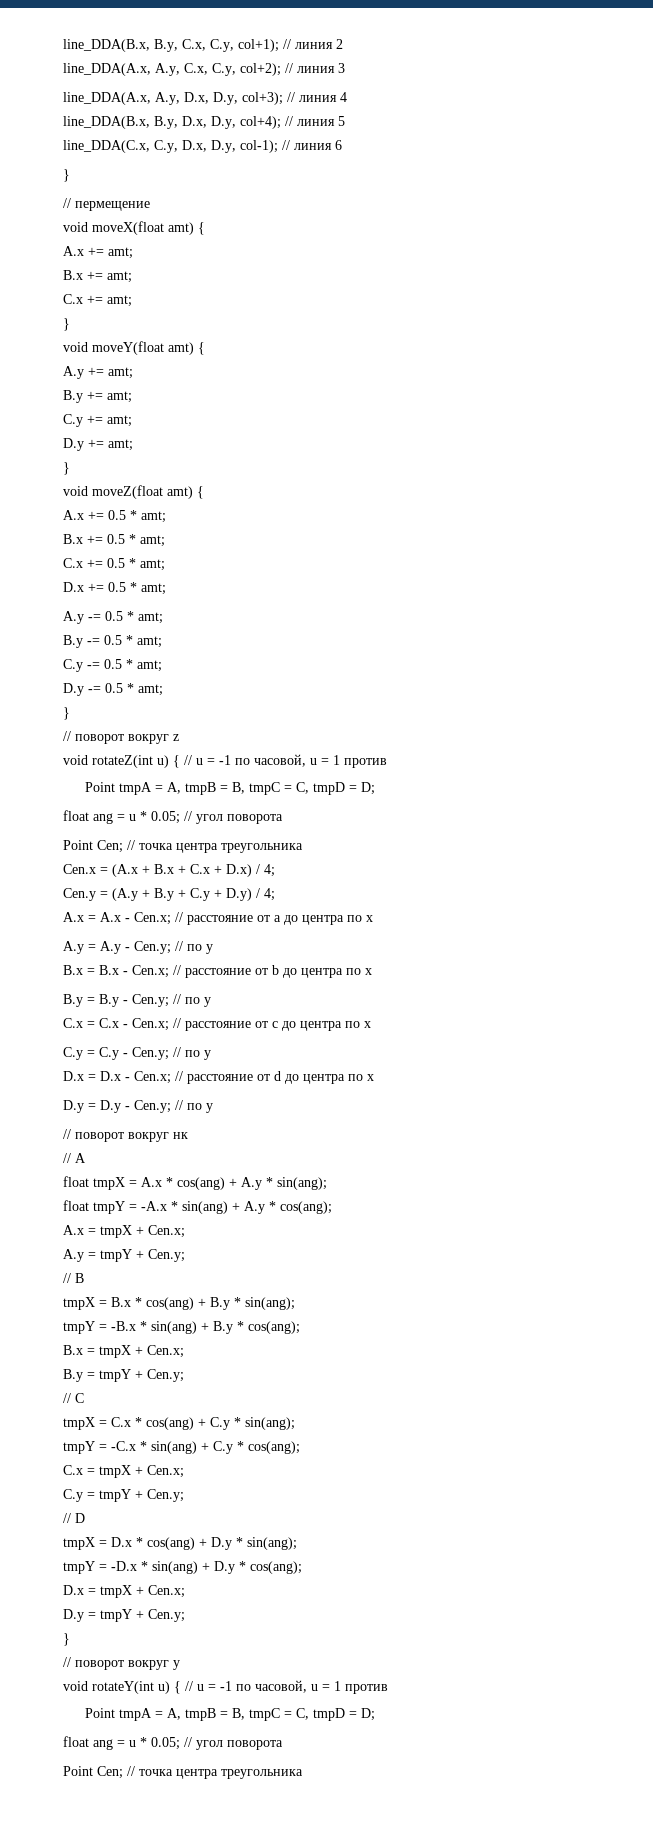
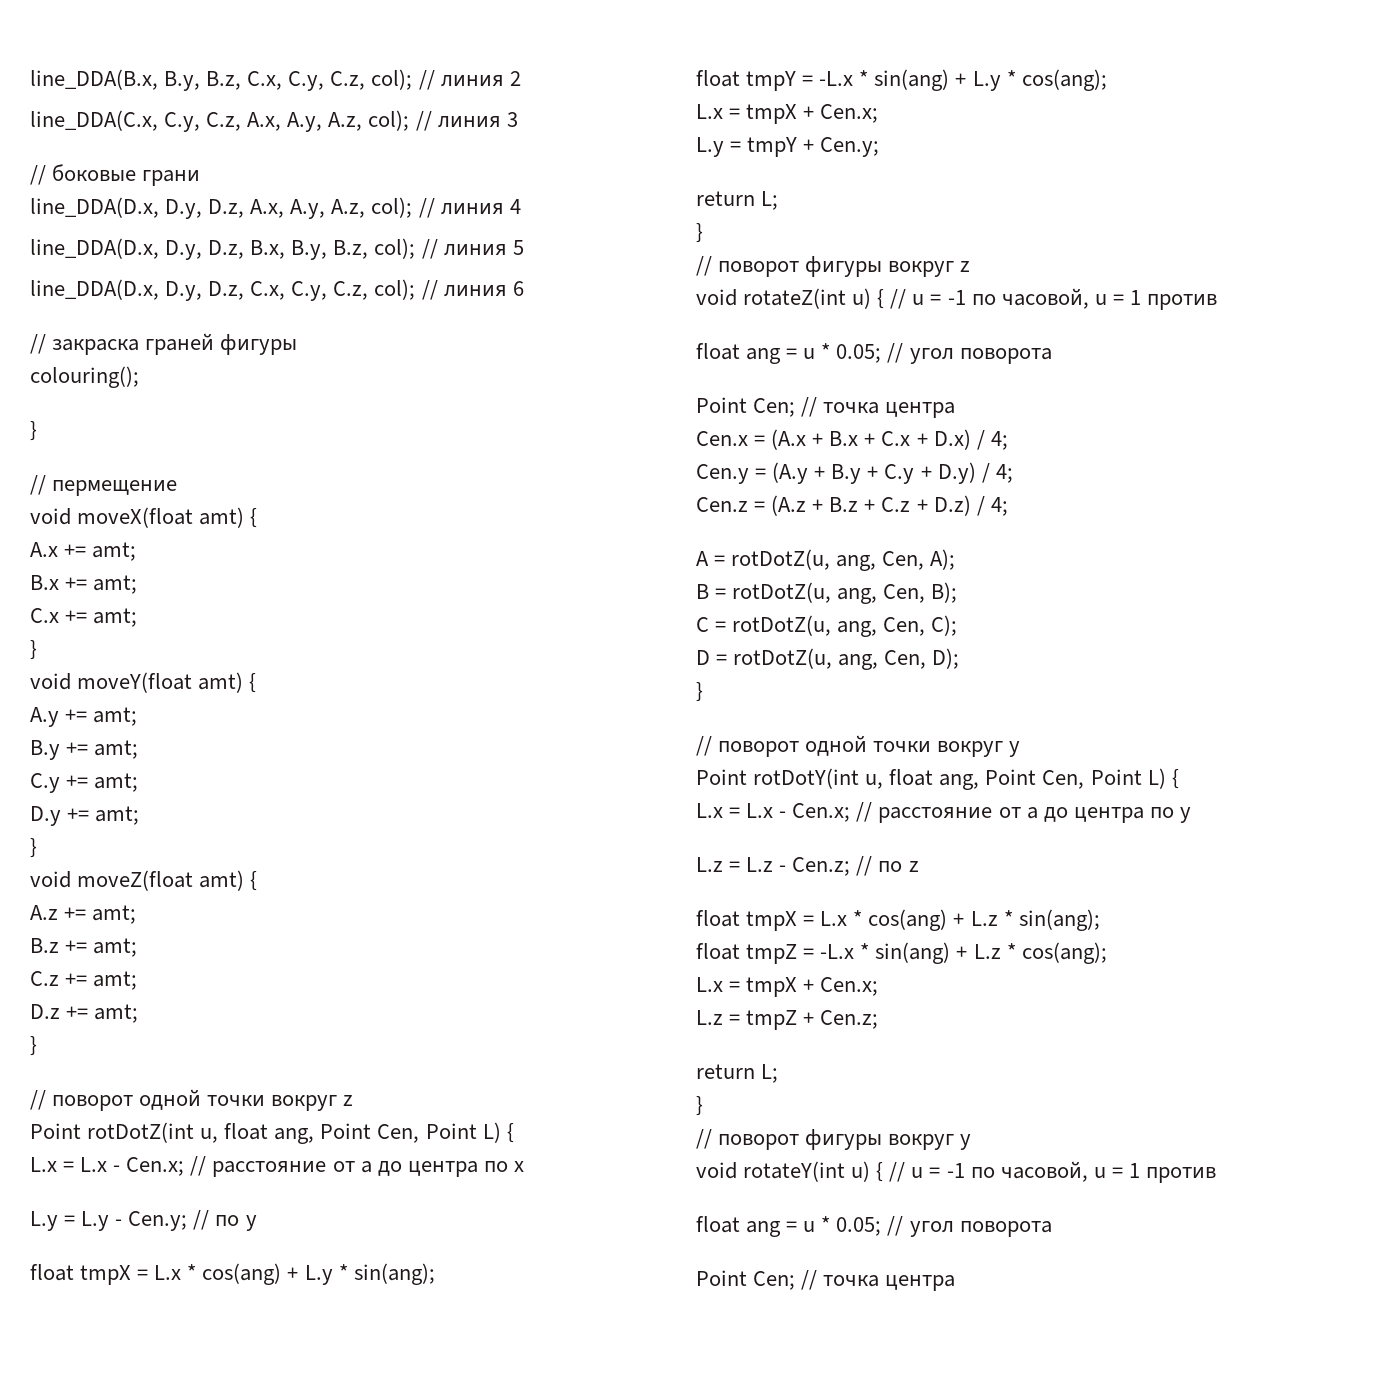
[63,39,279,52] line_DDA(B.x, B.y, C.x, C.y, col+1); -> [30,69,413,91] line_DDA(B.x, B.y, B.z, C.x, C.y, C.z, col);
[63,63,345,76] [63,92,347,105] [63,116,345,129] [63,140,342,153] line_DDA(A.x, A.y, C.x, C.y, col+2); // линия 3 // line_DDA(A.x, A.y, D.x, D.y, col+3); // линия 4 // line_DDA(B.x, B.y, D.x, D.y, col+4); // линия 5 // line_DDA(C.x, C.y, D.x, D.y, col-1); // линия 6 -> [30,110,518,132] [30,164,201,186] [30,197,521,219] [30,238,524,260] [30,279,524,301] [30,333,298,355] [30,366,139,388] line_DDA(C.x, C.y, C.z, A.x, A.y, A.z, col); // линия 3 // // боковые грани // line_DDA(D.x, D.y, D.z, A.x, A.y, A.z, col); // линия 4 // line_DDA(D.x, D.y, D.z, B.x, B.y, B.z, col); // линия 5 // line_DDA(D.x, D.y, D.z, C.x, C.y, C.z, col); // линия 6 // // закраска граней фигуры // colouring();
[63,510,166,523] [63,534,165,547] [63,558,165,571] [63,582,166,595] [63,611,163,624] [63,635,162,648] [63,659,162,672] [63,683,163,696] [63,707,70,720] [63,731,124,744] A.x += 0.5 * amt; // B.x += 0.5 * amt; // C.x += 0.5 * amt; // D.x += 0.5 * amt; // A.y -= 0.5 * amt; // B.y -= 0.5 * amt; // C.y -= 0.5 * amt; // D.y -= 0.5 * amt; // } // // поворот -> [30,905,137,924] [30,938,138,957] [30,971,138,990] [30,1004,139,1023] [30,1036,37,1056] [30,1089,354,1111] [30,1122,514,1144] [30,1156,524,1177] [30,1210,257,1231] [30,1263,435,1285] [696,69,1107,91] [696,104,879,124] [696,137,880,157] [696,191,779,210] [696,223,703,243] [696,256,883,277] A.z += amt; // B.z += amt; // C.z += amt; // D.z += amt; // } // // поворот одной точки вокруг z // Point rotDotZ(int u, float ang, Point Cen, Point L) { // L.x = L.x - Cen.x; // расстояние от а до центра по х // L.y = L.y - Cen.y; // по у // float tmpX = L.x * cos(ang) + L.y * sin(ang); // float tmpY = -L.x * sin(ang) + L.y * cos(ang); // L.x = tmpX + Cen.x; // L.y = tmpY + Cen.y; // return L; // } // // поворот фигуры
[84,782,375,795] // Point tmpA = A, tmpB = B, tmpC = C, tmpD = D; -> (1217, 302) none
[221,843,303,853] треугольника -> (956, 410) none
[63,912,373,925] [63,941,213,954] [63,965,372,978] [63,994,211,1007] [63,1018,371,1031] [63,1047,211,1060] [63,1071,374,1084] [63,1100,213,1113] [63,1129,188,1142] [63,1153,86,1163] [63,1176,327,1190] [63,1200,332,1214] [63,1225,185,1238] [63,1249,185,1262] [63,1273,84,1283] [63,1297,295,1310] [63,1321,300,1334] [63,1345,184,1358] [63,1369,184,1382] [63,1393,84,1403] [63,1417,295,1430] [63,1441,300,1454] [63,1465,184,1478] [63,1489,184,1502] [63,1513,85,1523] [63,1537,297,1550] [63,1561,302,1574] [63,1585,185,1598] [63,1609,185,1622] [63,1633,70,1646] [63,1657,124,1670] A.x = A.x - Cen.x; // расстояние от а до центра по х // A.y = A.y - Cen.y; // по у // B.x = B.x - Cen.x; // расстояние от b до центра по х // B.y = B.y - Cen.y; // по у // C.x = C.x - Cen.x; // расстояние от c до центра по х // C.y = C.y - Cen.y; // по у // D.x = D.x - Cen.x; // расстояние от d до центра по х // D.y = D.y - Cen.y; // по у // // поворот вокруг нк // // A // float tmpX = A.x * cos(ang) + A.y * sin(ang); // float tmpY = -A.x * sin(ang) + A.y * cos(ang); // A.x = tmpX + Cen.x; // A.y = tmpY + Cen.y; // // B // tmpX = B.x * cos(ang) + B.y * sin(ang); // tmpY = -B.x * sin(ang) + B.y * cos(ang); // B.x = tmpX + Cen.x; // B.y = tmpY + Cen.y; // // C // tmpX = C.x * cos(ang) + C.y * sin(ang); // tmpY = -C.x * sin(ang) + C.y * cos(ang); // C.x = tmpX + Cen.x; // C.y = tmpY + Cen.y; // // D // tmpX = D.x * cos(ang) + D.y * sin(ang); // tmpY = -D.x * sin(ang) + D.y * cos(ang); // D.x = tmpX + Cen.x; // D.y = tmpY + Cen.y; // } // // поворот -> [696,495,1008,516] [696,549,956,571] [696,582,958,604] [696,615,958,637] [696,648,960,670] [696,682,703,702] [696,735,1021,757] [696,768,1179,790] [696,802,1191,823] [696,856,919,876] [696,909,1100,931] [696,942,1107,964] [696,977,879,997] [696,1010,879,1030] [696,1064,779,1083] [696,1096,703,1116] [696,1129,883,1150] Cen.z = (A.z + B.z + C.z + D.z) / 4; // A = rotDotZ(u, ang, Cen, A); // B = rotDotZ(u, ang, Cen, B); // C = rotDotZ(u, ang, Cen, C); // D = rotDotZ(u, ang, Cen, D); // } // // поворот одной точки вокруг y // Point rotDotY(int u, float ang, Point Cen, Point L) { // L.x = L.x - Cen.x; // расстояние от а до центра по y // L.z = L.z - Cen.z; // по z // float tmpX = L.x * cos(ang) + L.z * sin(ang); // float tmpZ = -L.x * sin(ang) + L.z * cos(ang); // L.x = tmpX + Cen.x; // L.z = tmpZ + Cen.z; // return L; // } // // поворот фигуры
[84,1708,375,1721] // Point tmpA = A, tmpB = B, tmpC = C, tmpD = D; -> (1216, 1175) none
[221,1769,303,1779] треугольника -> (956, 1283) none

